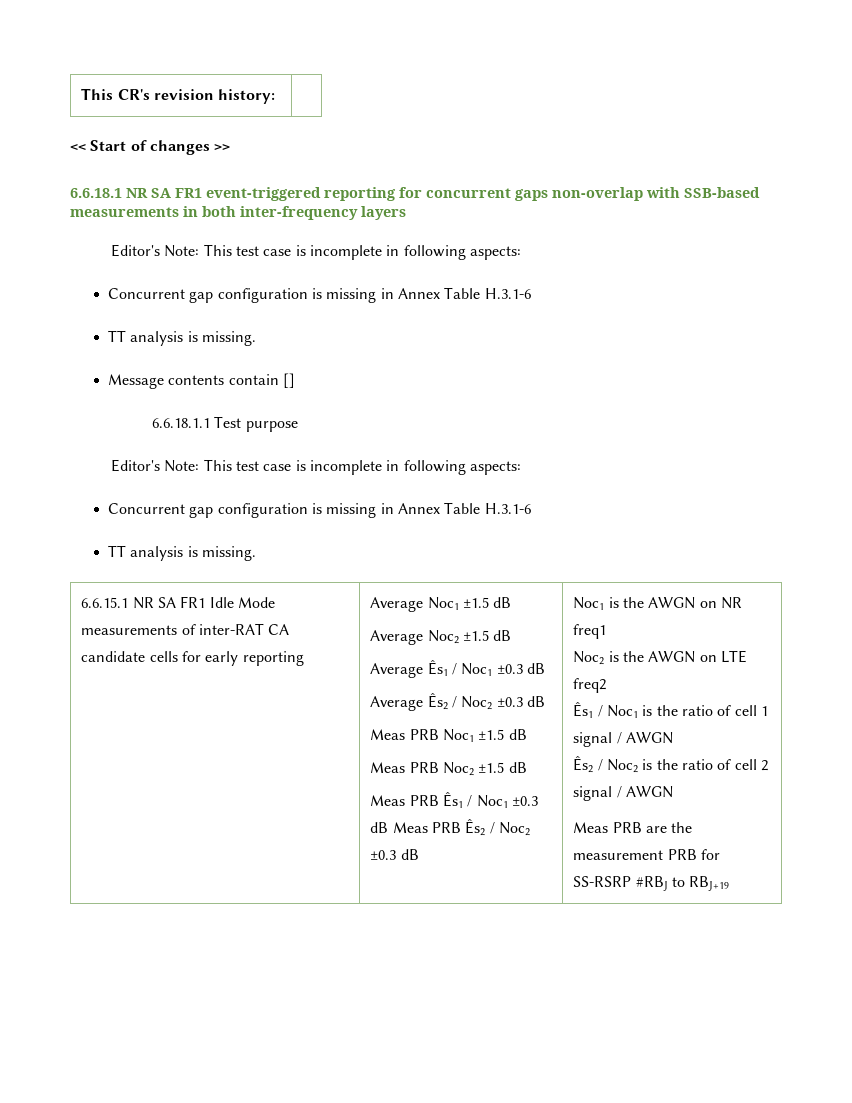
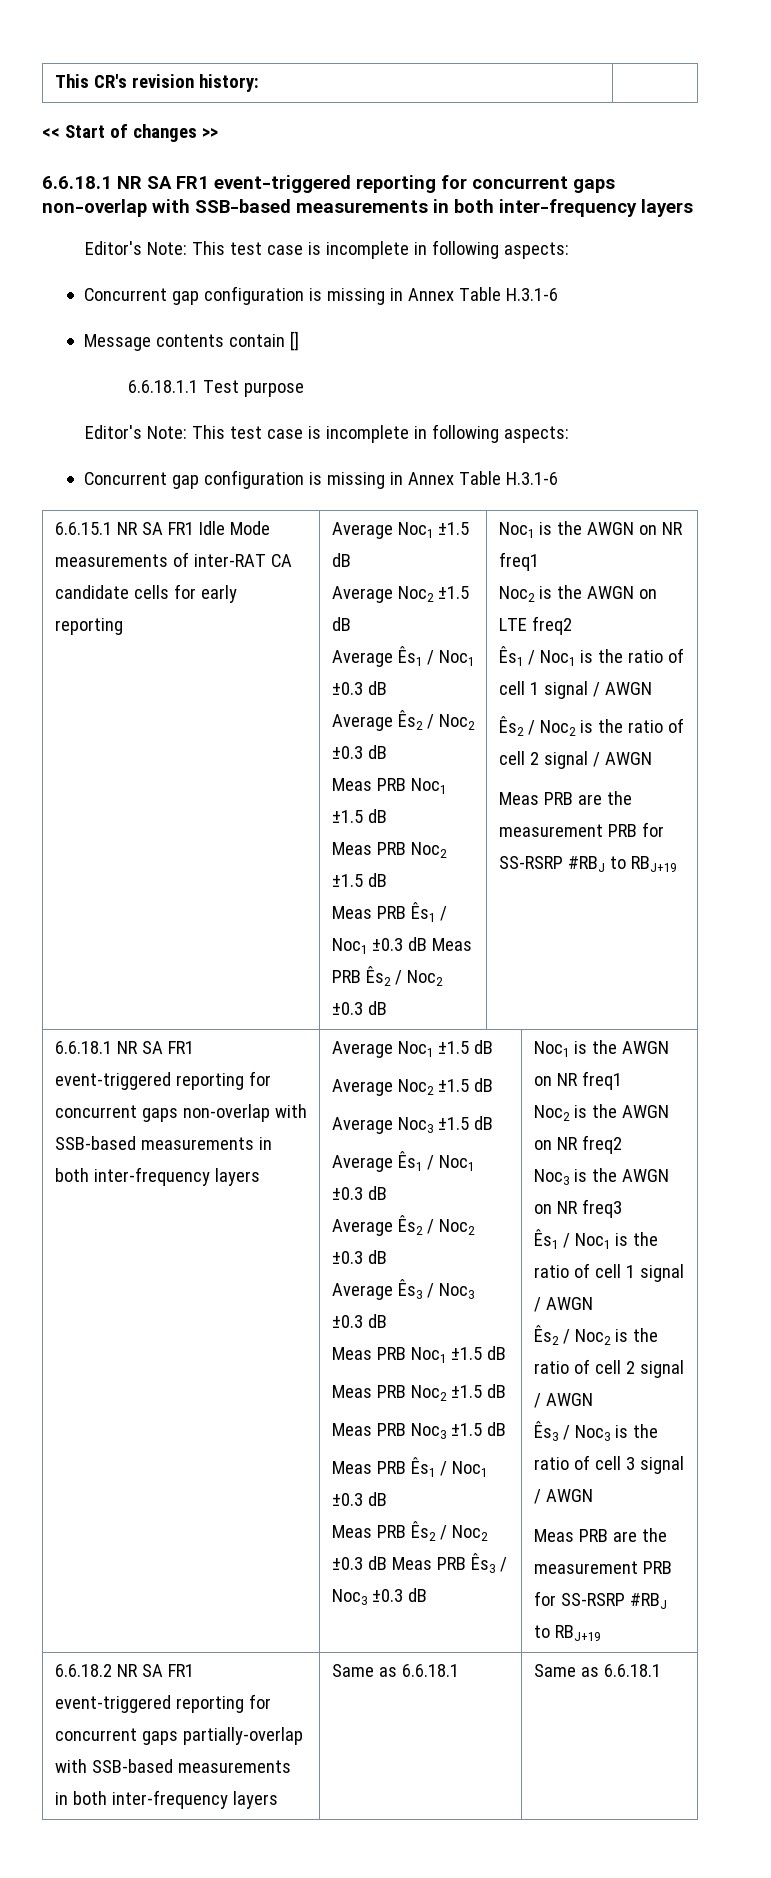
[108,330,257,346] // TT analysis is missing. -> (558, 294) none
[108,545,257,561] // TT analysis is missing. -> (558, 478) none
(730, 883) none -> [54,1041,194,1054] [54,1071,271,1090] [54,1104,307,1122] [54,1136,272,1150] [54,1167,260,1186] [331,1040,493,1058] [331,1078,493,1096] [331,1116,493,1134] [331,1151,474,1172] [331,1186,387,1200] [331,1215,475,1236] [331,1250,387,1264] [331,1279,474,1300] [331,1314,387,1328] [331,1346,506,1363] [331,1384,506,1401] [331,1422,506,1439] [331,1457,487,1477] [331,1492,387,1506] [331,1521,488,1541] [331,1553,507,1573] [331,1588,427,1605] [533,1040,669,1057] [533,1071,622,1090] [533,1104,669,1121] [533,1135,622,1154] [533,1168,669,1185] [533,1199,622,1218] [533,1229,658,1249] [533,1263,684,1282] [533,1297,593,1312] [533,1325,658,1345] [533,1359,684,1378] [533,1393,593,1408] [533,1421,658,1441] [533,1455,684,1474] [533,1489,593,1504] [533,1528,667,1542] [533,1561,672,1574] [533,1591,667,1609] [533,1625,600,1641] [54,1664,194,1677] [54,1694,271,1713] [54,1727,303,1745] [54,1759,291,1773] [54,1790,278,1809] [331,1664,459,1677] [533,1664,661,1677] // 6.6.18.1 NR SA FR1 event-triggered reporting for concurrent gaps non-overlap with SSB-based measurements in both inter-frequency layers | Average Noc1 ±1.5 dB // Average Noc2 ±1.5 dB // Average Noc3 ±1.5 dB // Average Ês1 / Noc1 ±0.3 dB // Average Ês2 / Noc2 ±0.3 dB // Average Ês3 / Noc3 ±0.3 dB // Meas PRB Noc1 ±1.5 dB // Meas PRB Noc2 ±1.5 dB // Meas PRB Noc3 ±1.5 dB // Meas PRB Ês1 / Noc1 ±0.3 dB // Meas PRB Ês2 / Noc2 ±0.3 dB Meas PRB Ês3 / Noc3 ±0.3 dB | Noc1 is the AWGN on NR freq1 // Noc2 is the AWGN on NR freq2 // Noc3 is the AWGN on NR freq3 // Ês1 / Noc1 is the ratio of cell 1 signal / AWGN // Ês2 / Noc2 is the ratio of cell 2 signal / AWGN // Ês3 / Noc3 is the ratio of cell 3 signal / AWGN // Meas PRB are the measurement PRB for SS-RSRP #RBJ to RBJ+19 // 6.6.18.2 NR SA FR1 event-triggered reporting for concurrent gaps partially-overlap with SSB-based measurements in both inter-frequency layers | Same as 6.6.18.1 | Same as 6.6.18.1

